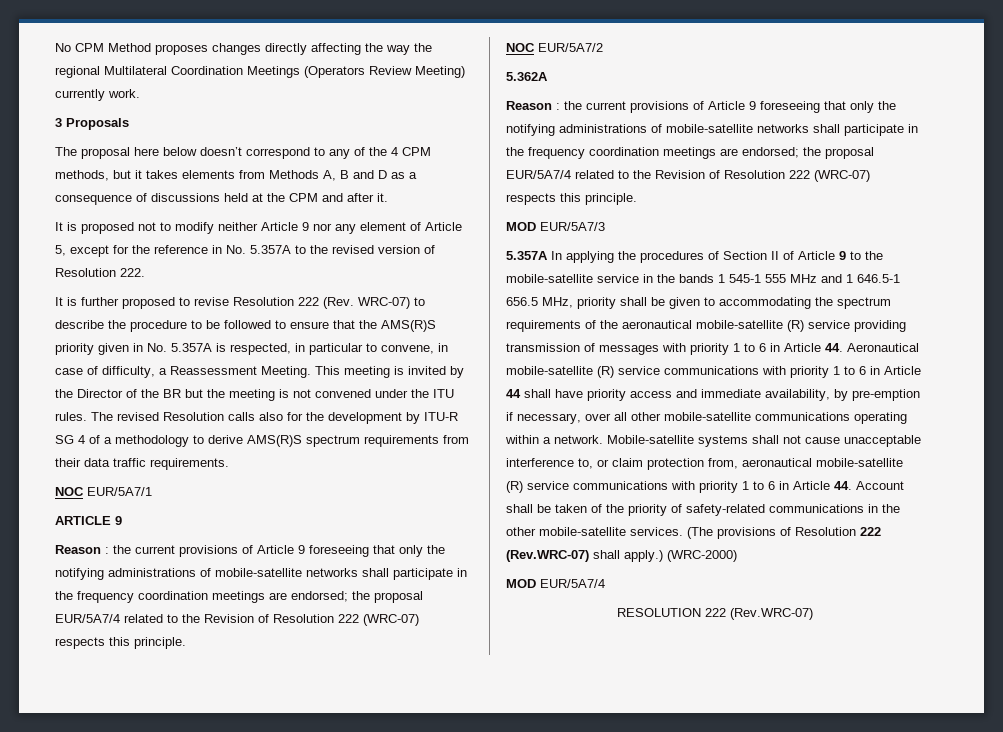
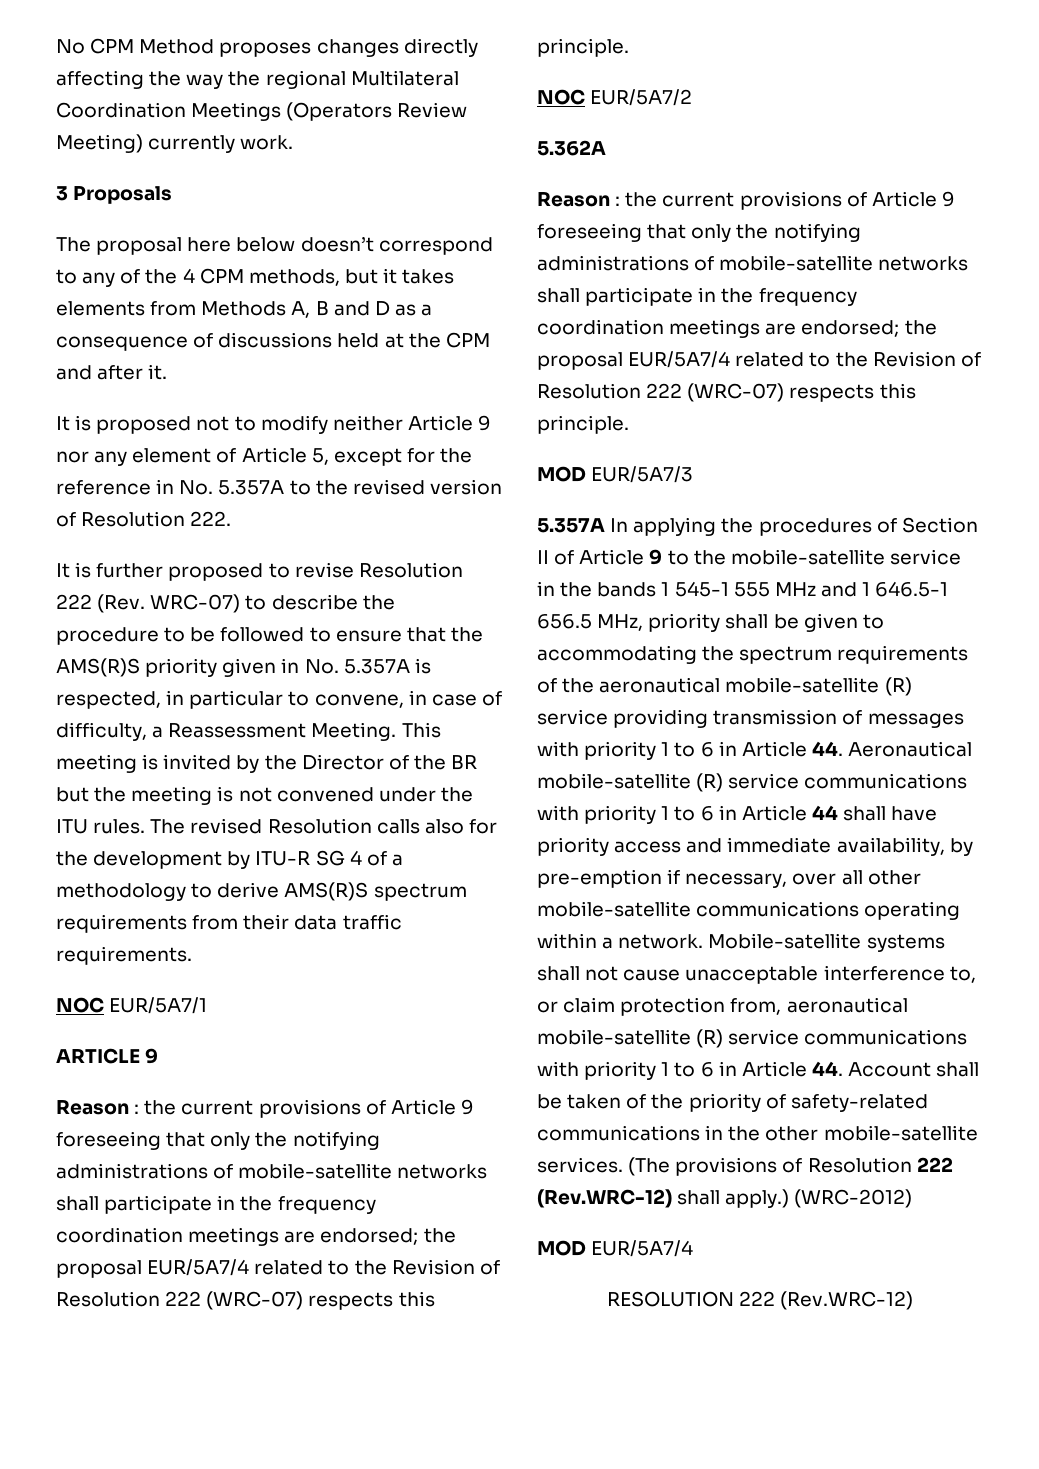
[506,550,589,562] (Rev.WRC-07) -> [537,1189,672,1208] (Rev.WRC-12)
[667,550,737,562] (WRC-2000) -> [794,1189,913,1208] (WRC-2012)
[729,608,813,620] (Rev.WRC-07) -> [780,1291,914,1310] (Rev.WRC-12)

